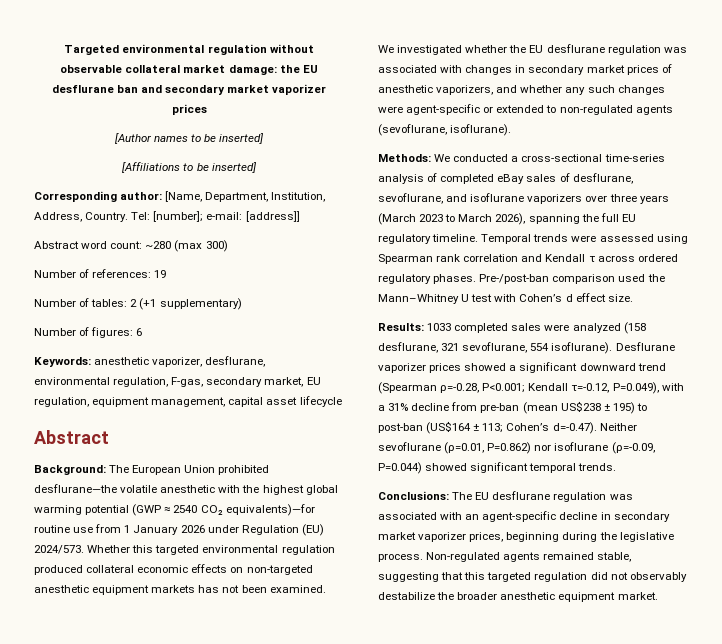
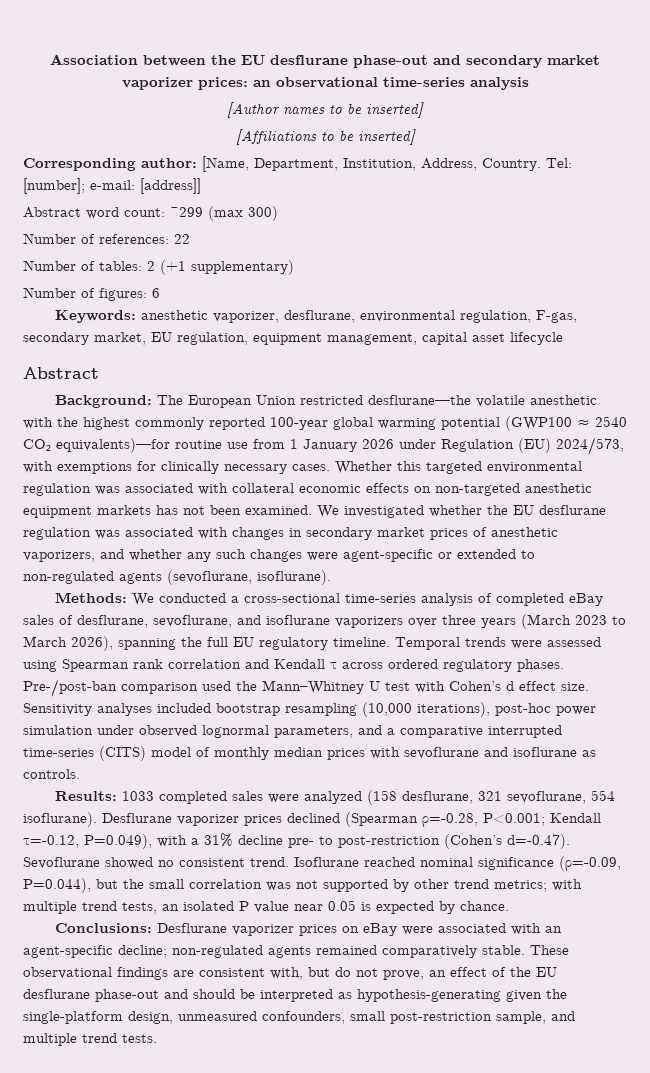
[64,44,314,55] [60,65,318,75] [51,85,138,93] Targeted environmental regulation without observable collateral market damage: the EU desflurane ban -> [50,54,428,68] Association between the EU desflurane phase-out
[171,104,207,115] prices -> [197,77,529,90] prices: an observational time-series analysis
[145,241,172,249] ~280 -> [170,207,203,217] ~299
[154,270,167,278] 19 -> [174,234,190,244] 22
[218,465,270,475] prohibited -> [300,395,364,405] restricted
(304, 490) none -> [135,417,328,430] commonly reported 100-year
[132,504,162,516] (GWP -> [505,416,572,431] (GWP100
[34,545,84,554] 2024/573. -> [556,437,624,455] [23,461,330,474] 2024/573, with exemptions for clinically necessary cases.
[34,565,83,575] produced -> [95,483,228,495] was associated with
(633, 298) none -> [23,702,596,717] [23,725,562,738] [23,746,596,761] [23,769,80,779] Sensitivity analyses included bootstrap resampling (10,000 iterations), post-hoc power simulation under observed lognormal parameters, and a comparative interrupted time-series (CITS) model of monthly median prices with sevoflurane and isoflurane as controls.
[464,362,666,373] showed a significant downward trend -> [287,813,340,823] declined
[451,401,647,414] [378,421,637,434] [378,442,655,454] [378,462,617,474] [378,491,633,502] [378,511,670,522] [378,532,674,542] [378,552,632,562] [378,572,687,582] [378,592,658,602] from pre-ban (mean US$238 ± 195) to post-ban (US$164 ± 113; Cohen’s d=-0.47). Neither sevoflurane (ρ=0.01, P=0.862) nor isoflurane (ρ=-0.09, P=0.044) showed significant temporal trends. // Conclusions: The EU desflurane regulation was associated with an agent-specific decline in secondary market vaporizer prices, beginning during the legislative process. Non-regulated agents remained stable, suggesting that this targeted regulation did not observably destabilize the broader anesthetic equipment market. -> [288,834,570,849] [23,856,621,871] [23,878,582,893] [23,900,509,914] [55,923,563,936] [23,945,569,958] [23,967,557,980] [23,989,567,1002] [23,1011,575,1024] [23,1033,157,1046] pre- to post-restriction (Cohen’s d=-0.47). Sevoflurane showed no consistent trend. Isoflurane reached nominal significance (ρ=-0.09, P=0.044), but the small correlation was not supported by other trend metrics; with multiple trend tests, an isolated P value near 0.05 is expected by chance. // Conclusions: Desflurane vaporizer prices on eBay were associated with an agent-specific decline; non-regulated agents remained comparatively stable. These observational findings are consistent with, but do not prove, an effect of the EU desflurane phase-out and should be interpreted as hypothesis-generating given the single-platform design, unmeasured confounders, small post-restriction sample, and multiple trend tests.

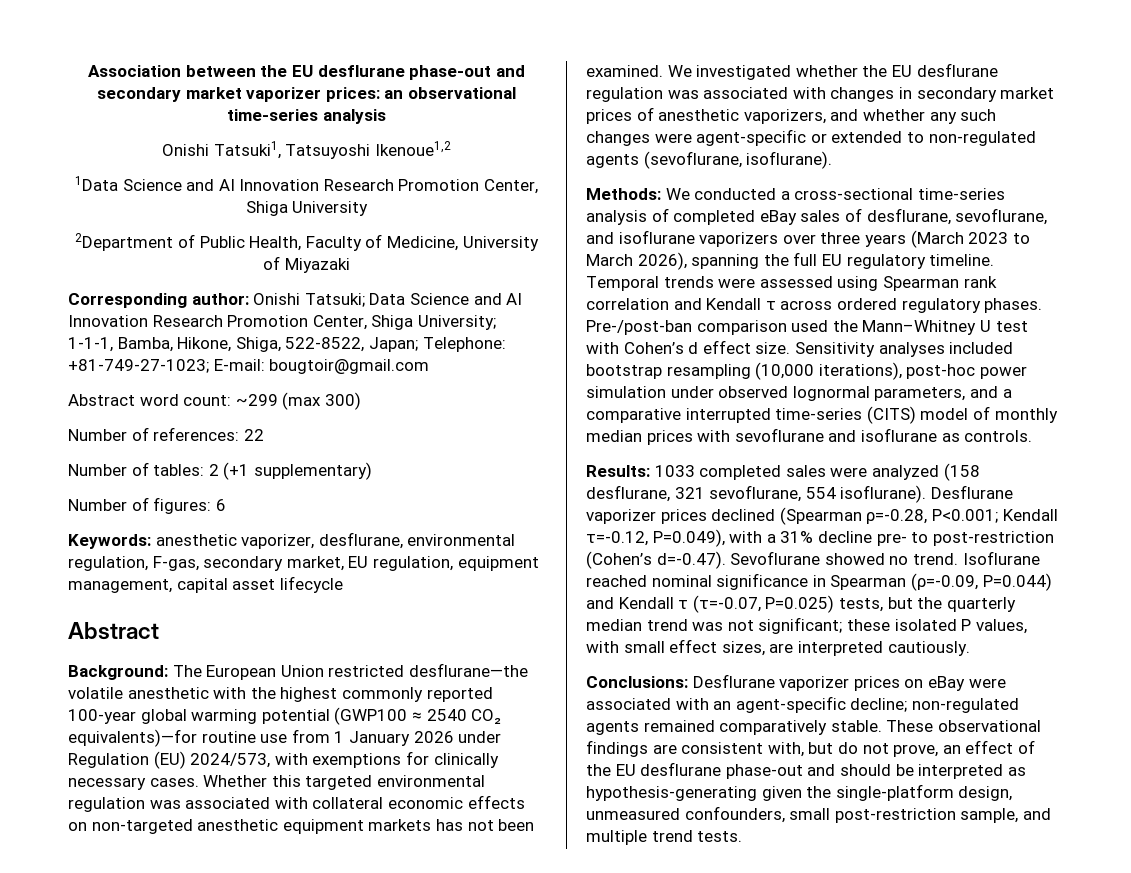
[227,102,424,118] [235,129,416,145] [23,156,572,172] [23,178,201,194] [Author names to be inserted] // [Affiliations to be inserted] // Corresponding author: [Name, Department, Institution, Address, Country. Tel: [number]; e-mail: [address]] -> [162,141,451,159] [74,176,539,194] [245,201,369,216] [75,233,539,251] [263,256,350,273] [68,293,523,308] [68,315,496,330] [68,337,506,352] [68,359,430,374] Onishi Tatsuki1, Tatsuyoshi Ikenoue1,2 // 1Data Science and AI Innovation Research Promotion Center, Shiga University // 2Department of Public Health, Faculty of Medicine, University of Miyazaki // Corresponding author: Onishi Tatsuki; Data Science and AI Innovation Research Promotion Center, Shiga University; 1-1-1, Bamba, Hikone, Shiga, 522-8522, Japan; Telephone: +81-749-27-1023; E-mail: bougtoir@gmail.com
[179,858,245,867] consistent -> (909, 560) none
[559,856,621,871] [23,878,582,893] [23,900,509,914] (ρ=-0.09, P=0.044), but the small correlation was not supported by other trend metrics; with multiple trend tests, an isolated P value near 0.05 is expected by chance. -> [812,573,1052,591] [586,595,1016,613] [586,617,1027,634] [586,639,970,656] in Spearman (ρ=-0.09, P=0.044) and Kendall τ (τ=-0.07, P=0.025) tests, but the quarterly median trend was not significant; these isolated P values, with small effect sizes, are interpreted cautiously.

